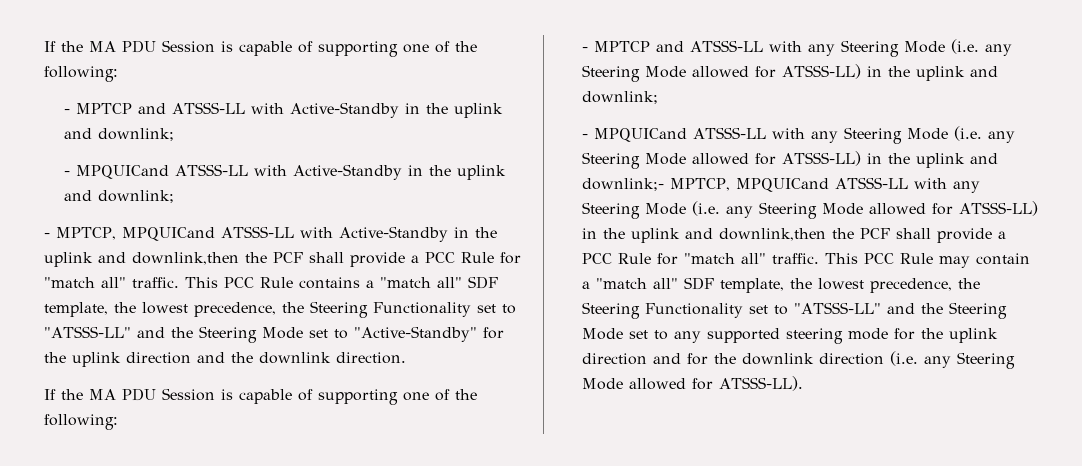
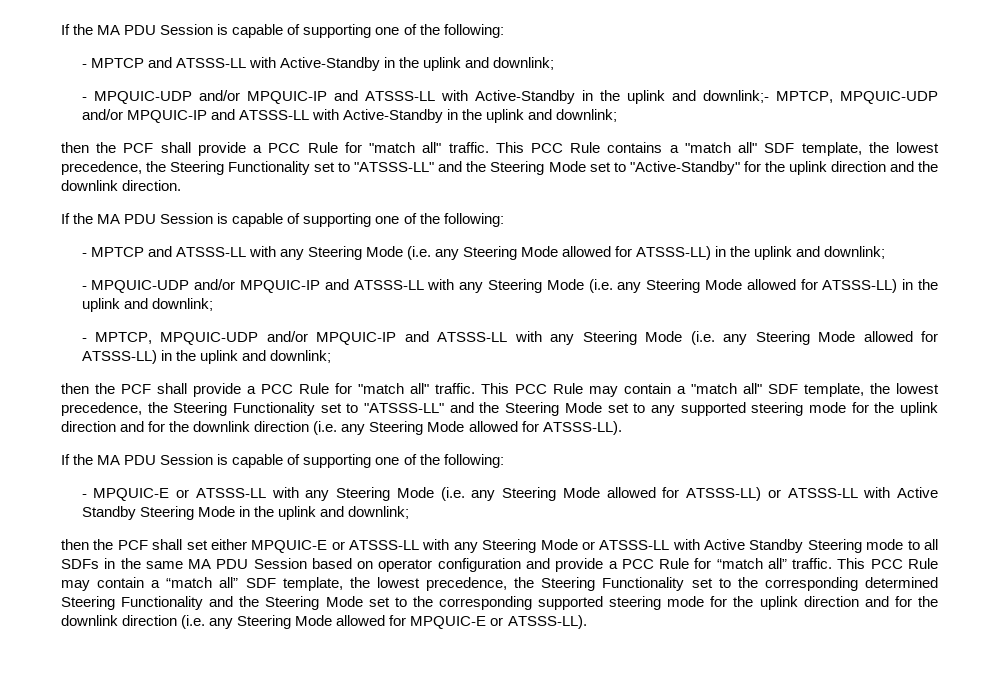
[76,164,507,180] [64,190,175,203] [44,226,497,242] [44,252,239,267] MPQUICand ATSSS-LL with Active-Standby in the uplink and downlink; // - MPTCP, MPQUICand ATSSS-LL with Active-Standby in the uplink and downlink,then -> [93,90,939,104] [81,109,618,123] [61,142,89,153] MPQUIC-UDP and/or MPQUIC-IP and ATSSS-LL with Active-Standby in the uplink and downlink;- MPTCP, MPQUIC-UDP and/or MPQUIC-IP and ATSSS-LL with Active-Standby in the uplink and downlink; // then
[594,128,688,142] MPQUICand -> [91,279,349,293] MPQUIC-UDP and/or MPQUIC-IP and
[582,178,830,192] downlink;- MPTCP, MPQUICand -> [151,298,213,311] [81,331,429,345] downlink; // - MPTCP, MPQUIC-UDP and/or MPQUIC-IP and
[719,228,827,241] downlink,then -> [269,350,331,363] [61,383,89,394] downlink; // then
(804, 383) none -> [61,454,504,468] [81,487,939,501] [81,506,409,520] [61,539,939,553] [61,558,938,572] [61,577,939,591] [61,596,939,610] [61,615,587,629] // If the MA PDU Session is capable of supporting one of the following: // - MPQUIC-E or ATSSS-LL with any Steering Mode (i.e. any Steering Mode allowed for ATSSS-LL) or ATSSS-LL with Active Standby Steering Mode in the uplink and downlink; // then the PCF shall set either MPQUIC-E or ATSSS-LL with any Steering Mode or ATSSS-LL with Active Standby Steering mode to all SDFs in the same MA PDU Session based on operator configuration and provide a PCC Rule for “match all” traffic. This PCC Rule may contain a “match all” SDF template, the lowest precedence, the Steering Functionality set to the corresponding determined Steering Functionality and the Steering Mode set to the corresponding supported steering mode for the uplink direction and for the downlink direction (i.e. any Steering Mode allowed for MPQUIC-E or ATSSS-LL).

